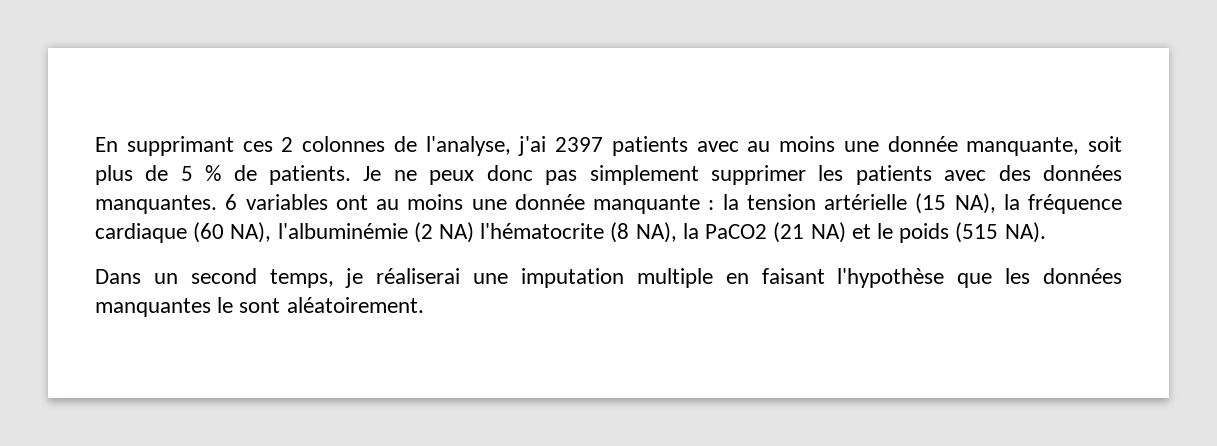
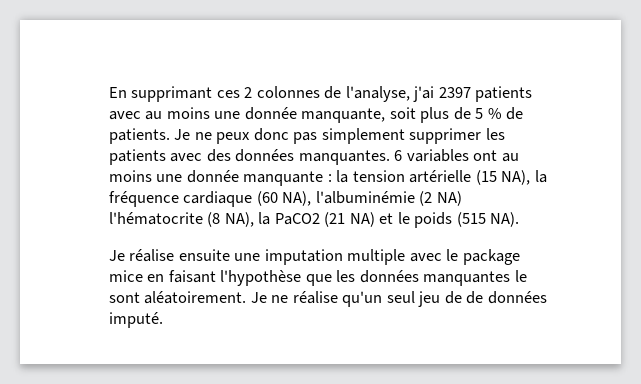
[95,268,713,288] Dans un second temps, je réaliserai une imputation multiple -> [109,249,520,265] [109,270,143,282] Je réalise ensuite une imputation multiple avec le package mice
(424, 305) none -> [250,291,547,307] [109,312,163,328] Je ne réalise qu'un seul jeu de de données imputé.

